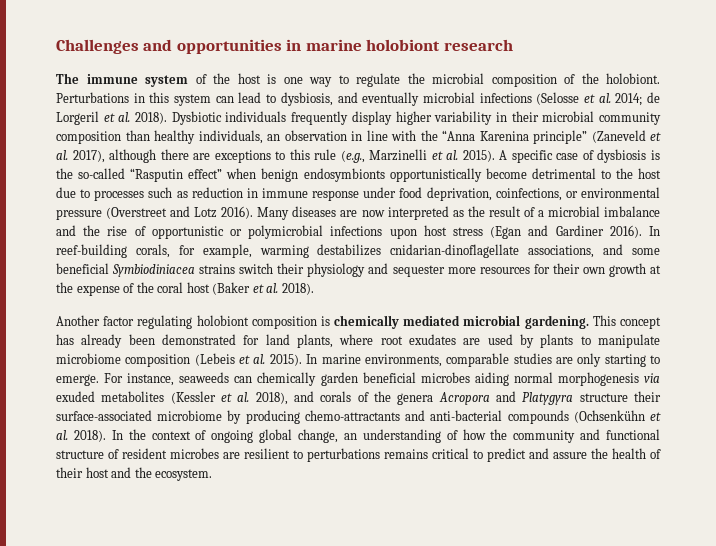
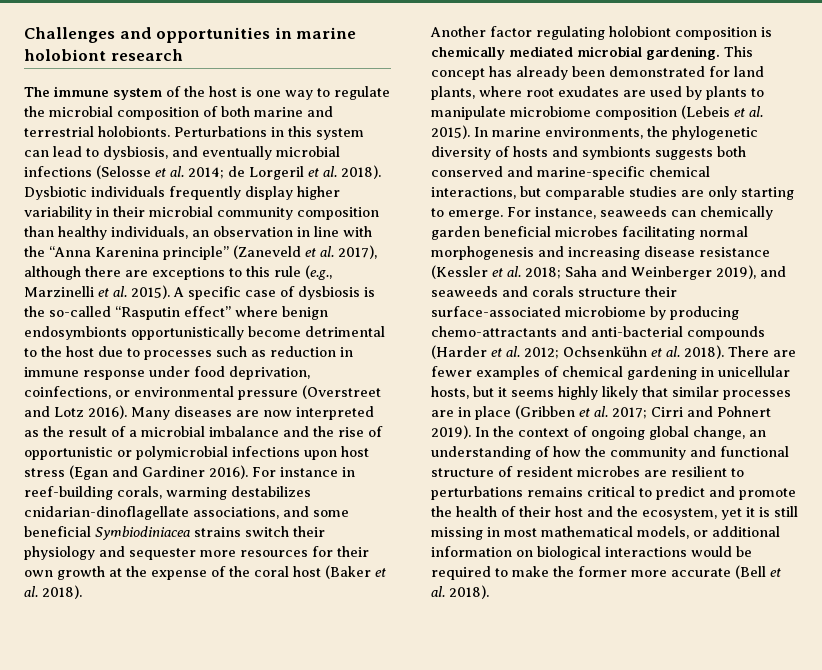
[581,73,660,84] the holobiont. -> [221,106,333,117] [24,126,170,137] both marine and terrestrial holobionts.
[226,168,257,179] when -> [235,306,278,317] where
[649,226,660,236] [56,244,252,258] In reef-building corals, for example, -> [252,467,355,477] [24,486,162,500] For instance in reef-building corals,
(442, 360) none -> [647,126,758,140] [431,146,746,160] [431,166,710,180] [431,186,541,199] the phylogenetic diversity of hosts and symbionts suggests both conserved and marine-specific chemical interactions, but
[474,372,509,386] aiding -> [622,226,695,240] facilitating
[643,373,660,383] [56,391,574,405] via exuded metabolites (Kessler et al. 2018), and corals of the genera Acropora and Platygyra -> [538,246,770,260] [431,265,786,280] [431,286,574,297] and increasing disease resistance (Kessler et al. 2018; Saha and Weinberger 2019), and seaweeds and corals
[573,410,661,423] [56,430,106,442] (Ochsenkühn et al. 2018). -> [431,345,796,359] [431,366,790,380] [431,386,791,400] [431,405,771,420] [431,425,471,439] (Harder et al. 2012; Ochsenkühn et al. 2018). There are fewer examples of chemical gardening in unicellular hosts, but it seems highly likely that similar processes are in place (Gribben et al. 2017; Cirri and Pohnert 2019).
[553,452,587,459] assure -> [739,488,796,500] promote
[155,469,213,481] ecosystem. -> [642,506,798,520] [431,526,780,540] [431,546,752,560] [431,565,781,580] [431,585,489,599] ecosystem, yet it is still missing in most mathematical models, or additional information on biological interactions would be required to make the former more accurate (Bell et al. 2018).

